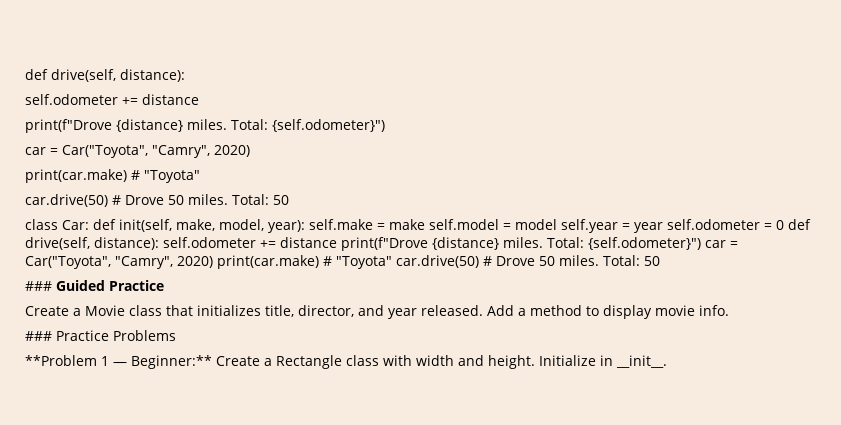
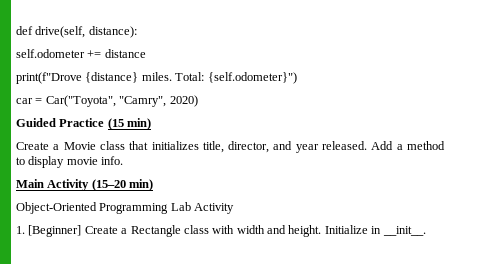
[25,169,200,183] [25,194,289,207] [25,219,811,233] [25,237,738,251] [25,255,660,269] [25,281,52,291] print(car.make) # "Toyota" // car.drive(50) # Drove 50 miles. Total: 50 // class Car: def init(self, make, model, year): self.make = make self.model = model self.year = year self.odometer = 0 def drive(self, distance): self.odometer += distance print(f"Drove {distance} miles. Total: {self.odometer}") car = Car("Toyota", "Camry", 2020) print(car.make) # "Toyota" car.drive(50) # Drove 50 miles. Total: 50 // ### -> (198, 101) none
(164, 285) none -> [107,118,152,130] (15 min)
[25,330,176,341] [25,355,212,369] ### Practice Problems // **Problem 1 — Beginner:** -> [16,179,154,191] [16,202,235,214] [16,225,82,237] Main Activity (15–20 min) // Object-Oriented Programming Lab Activity // 1. [Beginner]

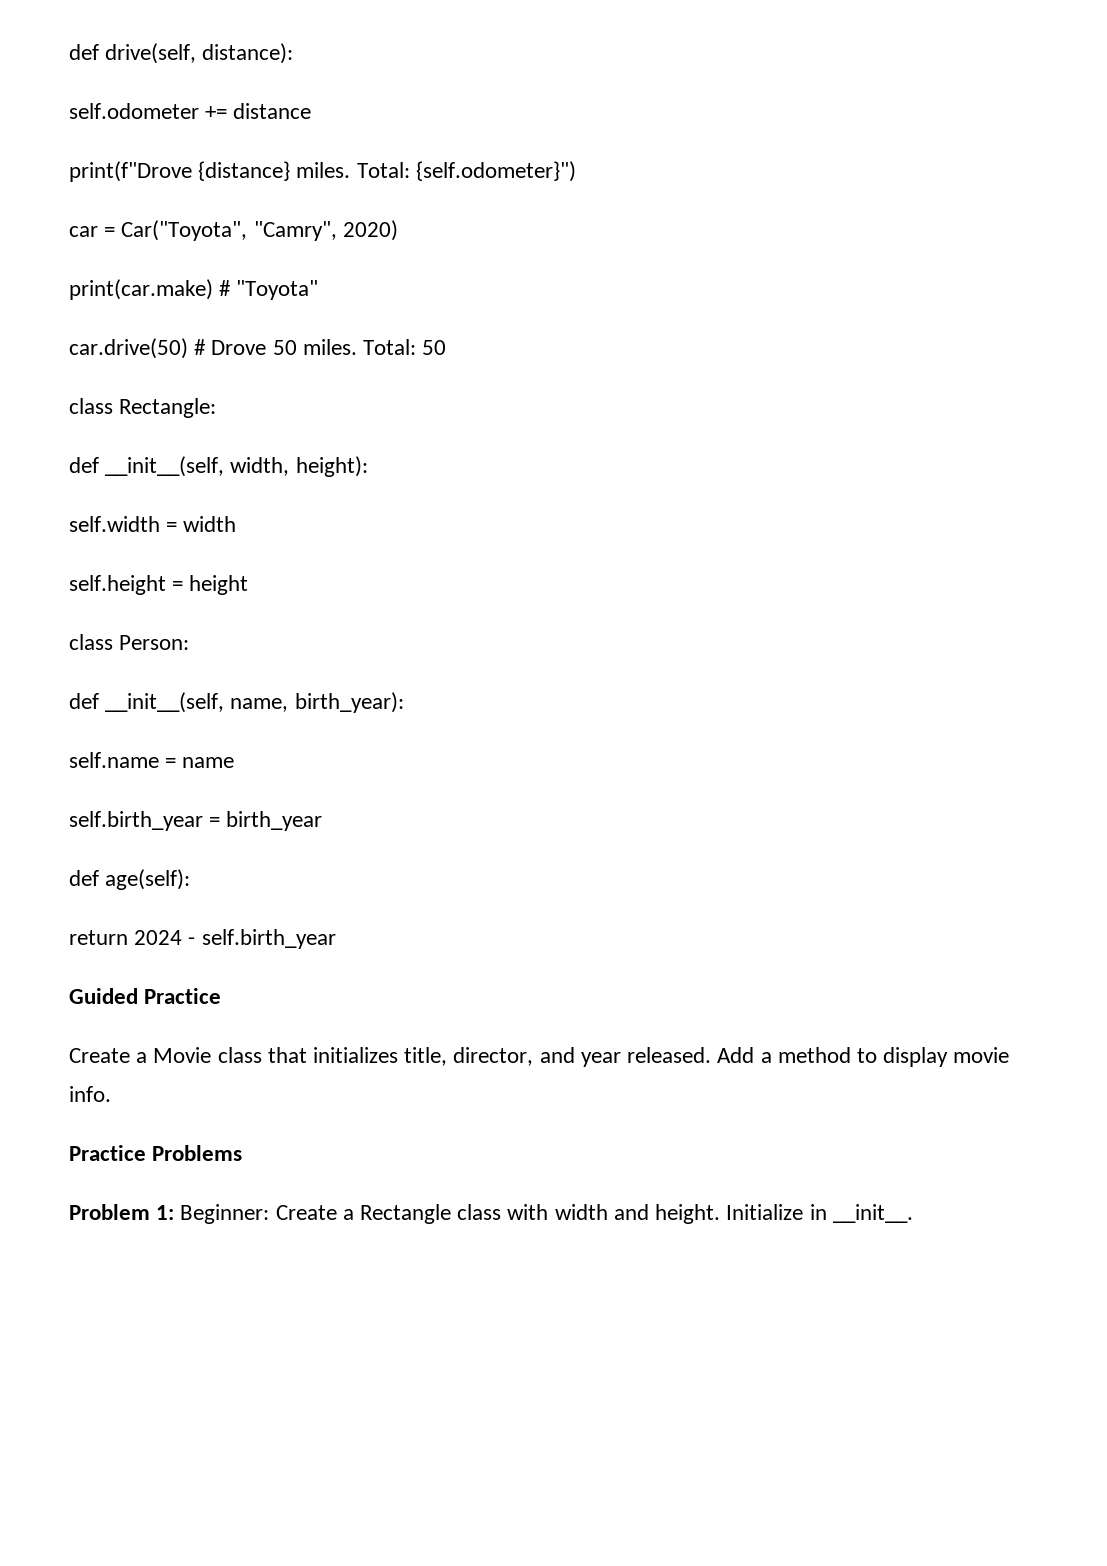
(198, 101) none -> [69,279,319,300] [69,338,447,359] [69,398,217,418] [69,456,368,477] [69,516,237,532] [69,575,249,595] [69,634,190,650] [69,692,404,713] [69,752,235,768] [69,811,323,831] [69,869,191,890] [69,929,336,949] // print(car.make) # "Toyota" // car.drive(50) # Drove 50 miles. Total: 50 // class Rectangle: // def __init__(self, width, height): // self.width = width // self.height = height // class Person: // def __init__(self, name, birth_year): // self.name = name // self.birth_year = birth_year // def age(self): // return 2024 - self.birth_year
[107,118,152,130] (15 min) -> (222, 996) none
[16,179,154,191] [16,202,235,214] [16,225,82,237] Main Activity (15–20 min) // Object-Oriented Programming Lab Activity // 1. [Beginner] -> [69,1145,243,1161] [69,1204,270,1224] Practice Problems // Problem 1: Beginner:

